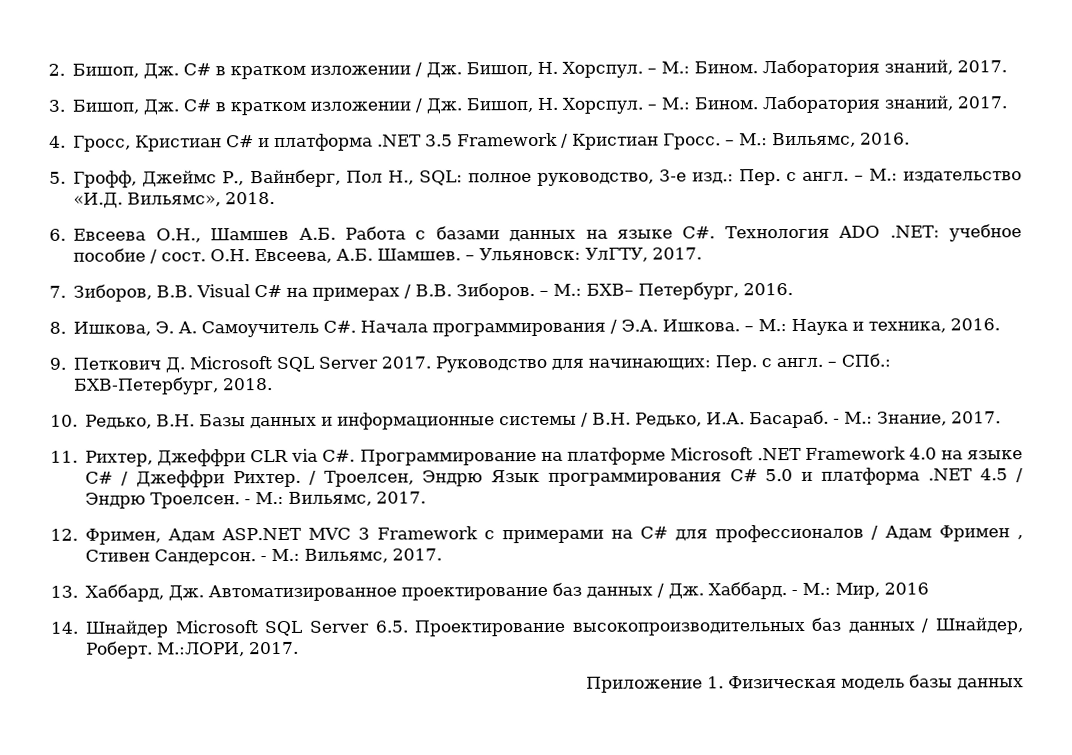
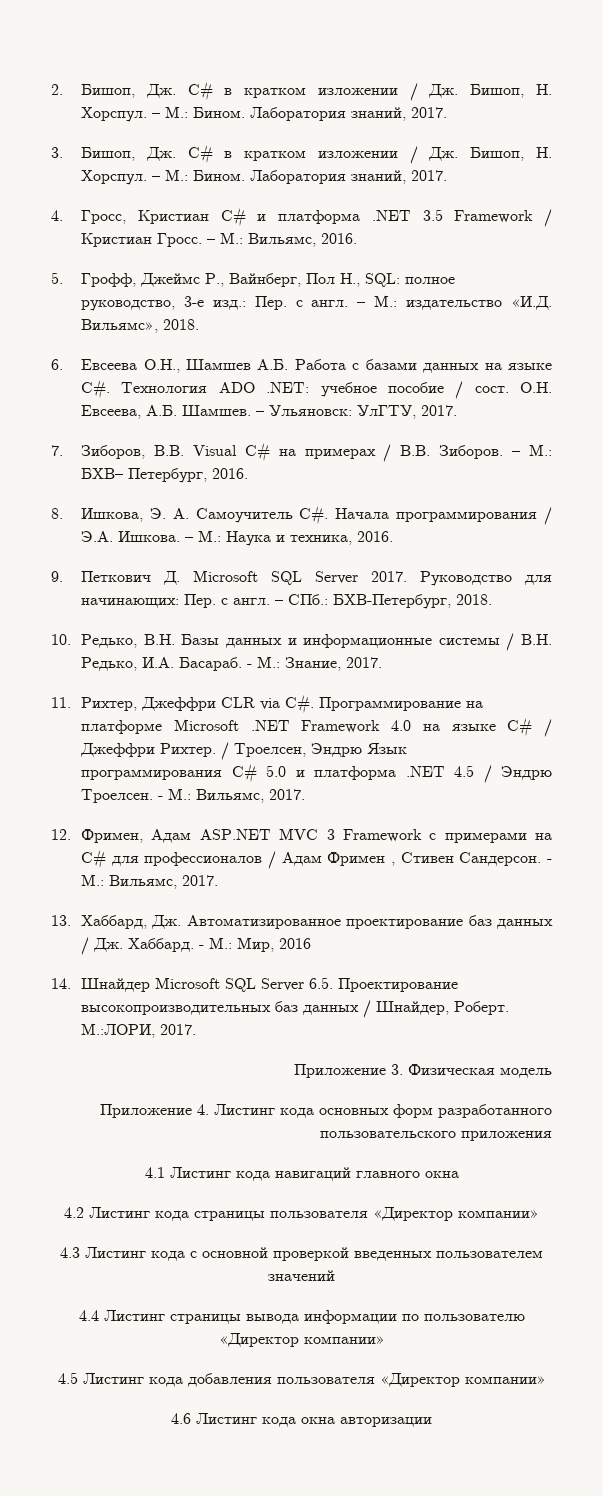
[707,676,724,689] 1. -> [391,1064,403,1075] 3.
[909,674,1024,690] базы данных -> [100,1104,552,1118] [320,1131,552,1141] [144,1167,459,1181] [64,1207,539,1221] [60,1247,543,1261] [268,1270,335,1281] [78,1310,525,1324] [218,1333,385,1347] [57,1372,546,1387] [171,1413,432,1427] // Приложение 4. Листинг кода основных форм разработанного пользовательского приложения // 4.1 Листинг кода навигаций главного окна // 4.2 Листинг кода страницы пользователя «Директор компании» // 4.3 Листинг кода с основной проверкой введенных пользователем значений // 4.4 Листинг страницы вывода информации по пользователю «Директор компании» // 4.5 Листинг кода добавления пользователя «Директор компании» // 4.6 Листинг кода окна авторизации

